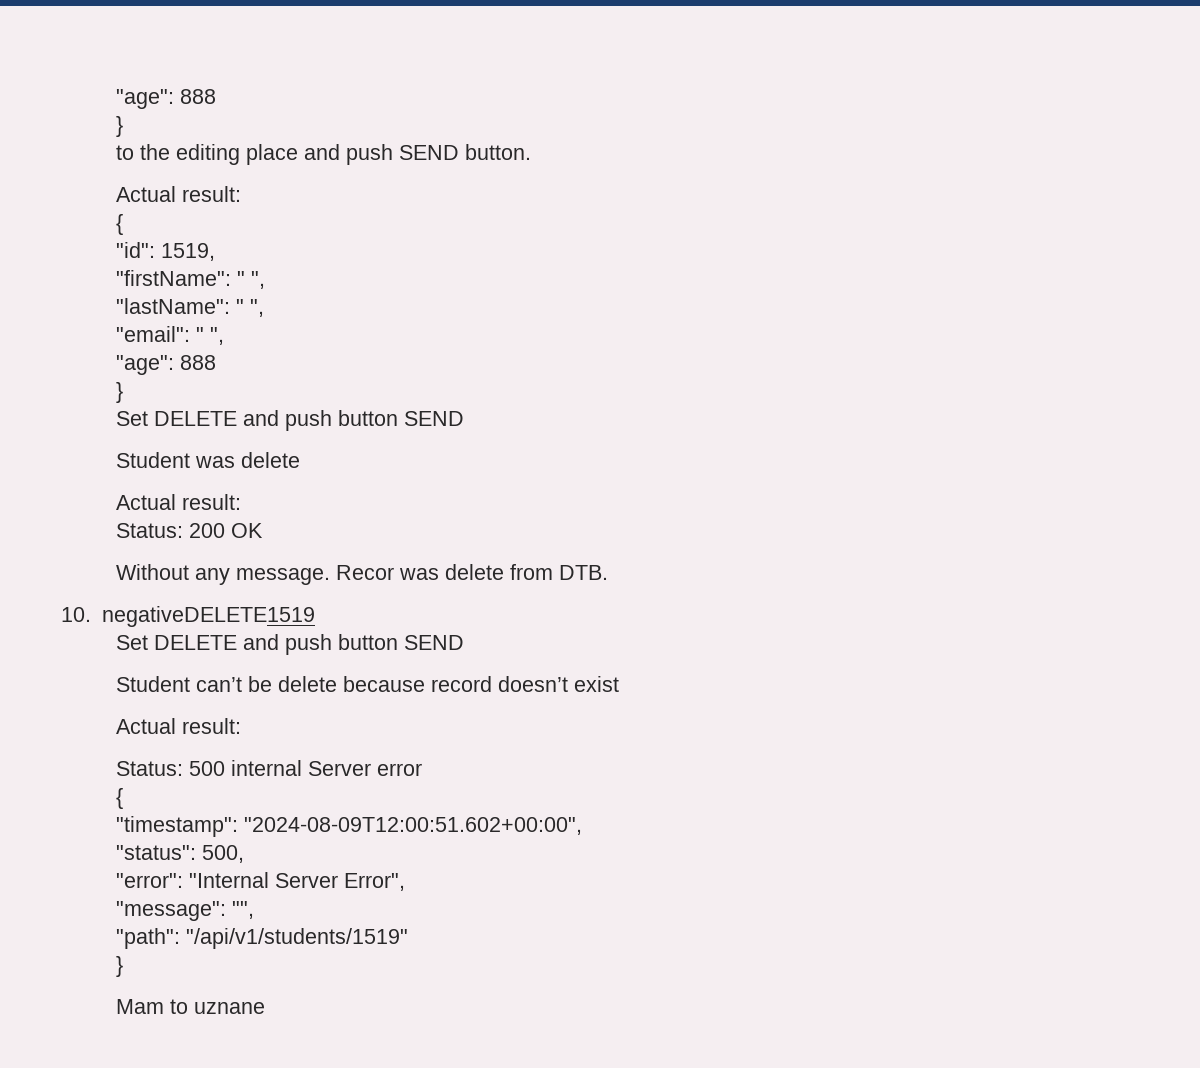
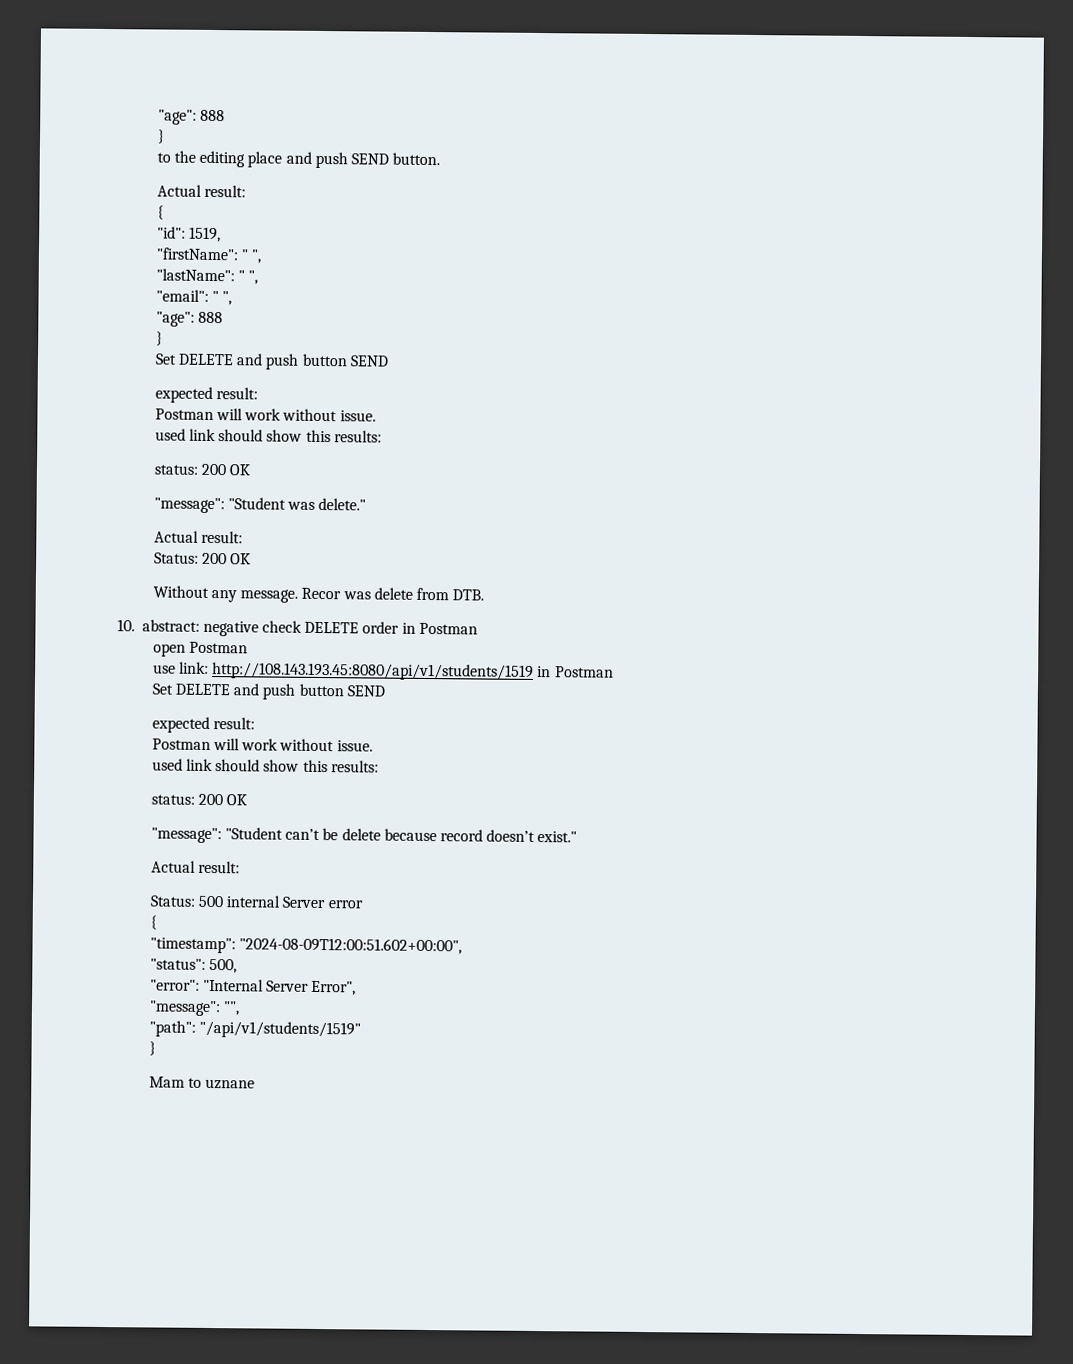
[115,452,300,468] Student was delete -> [154,386,258,403] [154,408,376,422] [154,428,382,443] [153,463,252,476] [153,497,367,514] expected result: // Postman will work without issue. // used link should show this results: // status: 200 OK // "message": "Student was delete."
[101,606,315,627] [115,634,464,655] [115,676,190,692] negativeDELETE1519 // Set DELETE and push button SEND // Student -> [141,619,478,637] [152,641,248,657] [152,661,614,681] [151,683,385,700] [151,716,255,733] [151,738,373,752] [151,758,379,773] [150,793,248,806] [150,827,283,844] abstract: negative check DELETE order in Postman // open Postman // use link: http://108.143.193.45:8080/api/v1/students/1519 in Postman // Set DELETE and push button SEND // expected result: // Postman will work without issue. // used link should show this results: // status: 200 OK // "message": "Student
[573,676,619,692] exist -> [537,831,578,843] exist."

